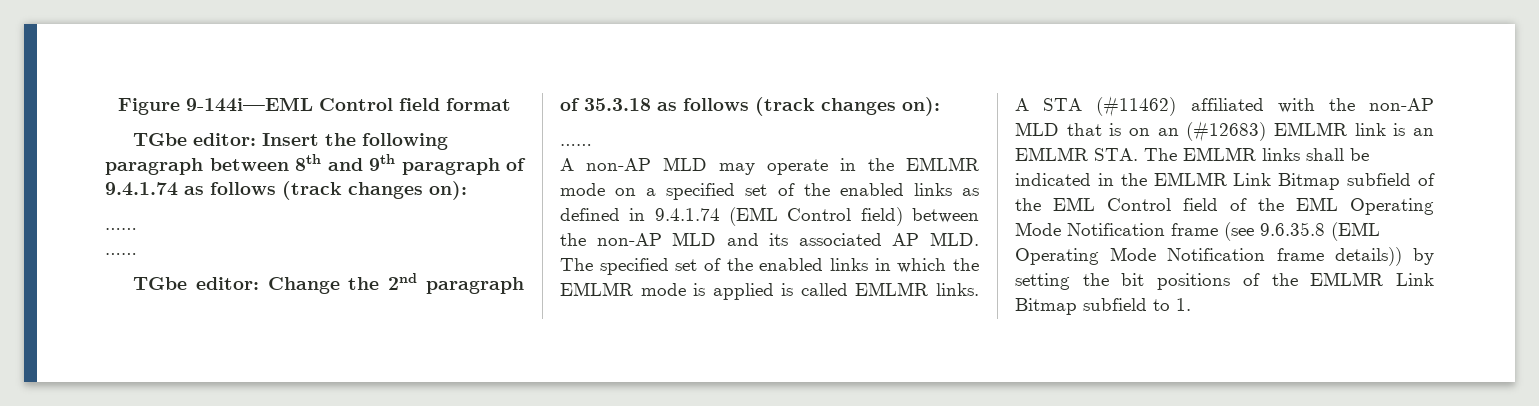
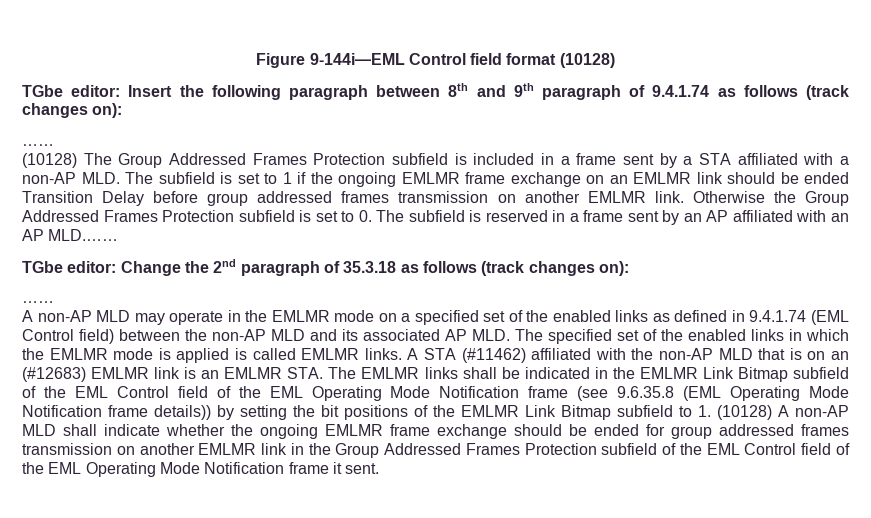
(511, 104) none -> [559,53,615,68] (10128)
[105,253,137,255] …… -> [22,153,849,168] [22,172,849,187] [22,191,850,206] [22,210,849,225] [22,229,119,241] (10128) The Group Addressed Frames Protection subfield is included in a frame sent by a STA affiliated with a non-AP MLD. The subfield is set to 1 if the ongoing EMLMR frame exchange on an EMLMR link should be ended Transition Delay before group addressed frames transmission on another EMLMR link. Otherwise the Group Addressed Frames Protection subfield is set to 0. The subfield is reserved in a frame sent by an AP affiliated with an AP MLD.……
(1191, 304) none -> [717,405,849,420] [22,424,849,439] [22,443,850,458] [22,462,380,477] (10128) A non-AP MLD shall indicate whether the ongoing EMLMR frame exchange should be ended for group addressed frames transmission on another EMLMR link in the Group Addressed Frames Protection subfield of the EML Control field of the EML Operating Mode Notification frame it sent.

